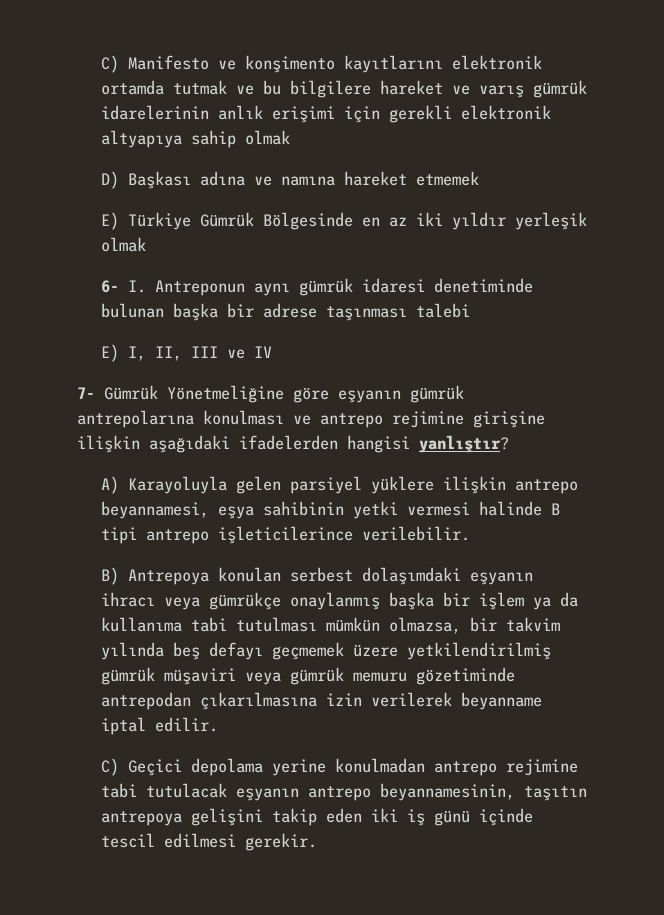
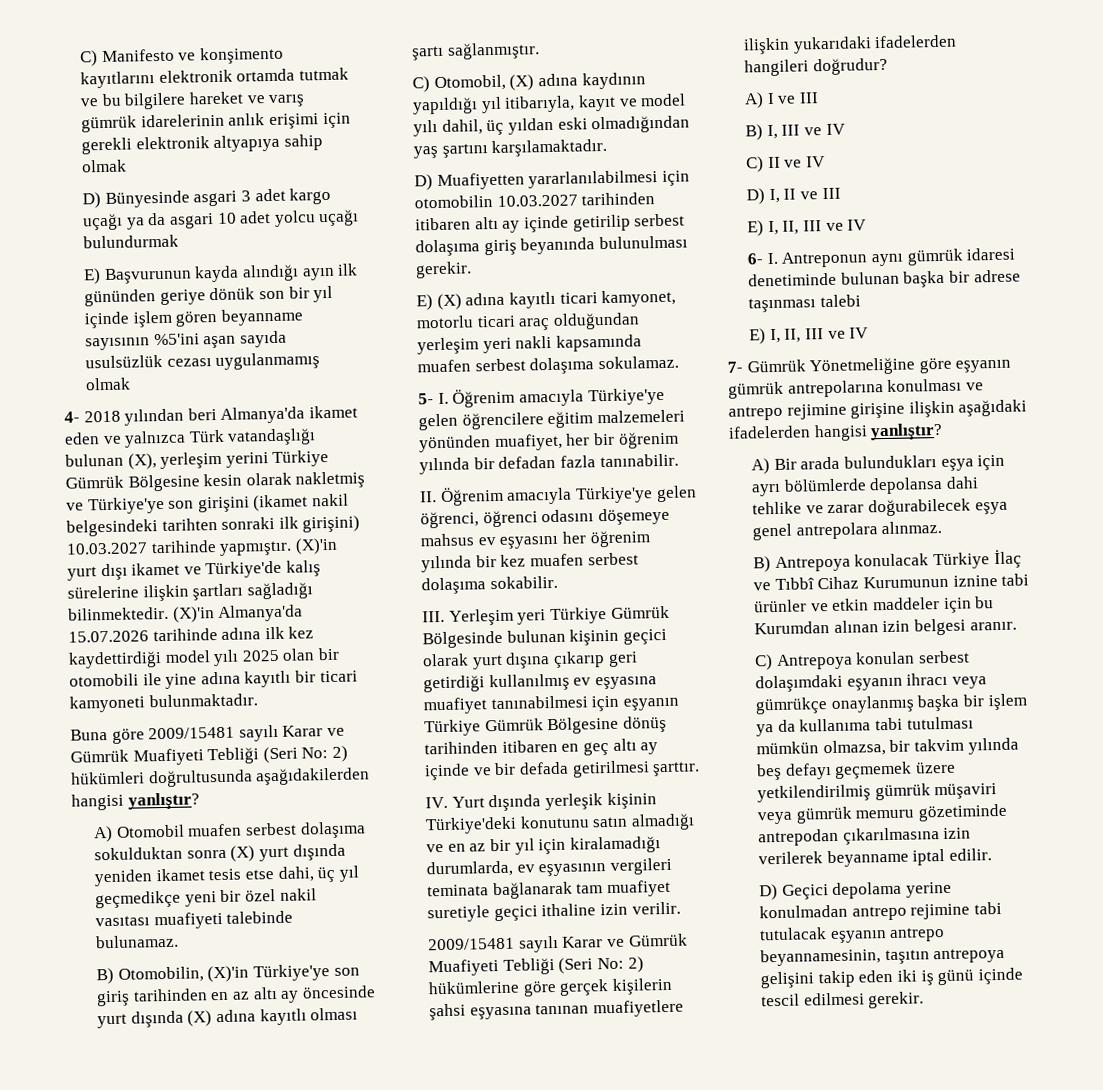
[127,171,479,189] [100,212,587,230] [100,237,146,252] Başkası adına ve namına hareket etmemek // E) Türkiye Gümrük Bölgesinde en az iki yıldır yerleşik olmak -> [104,187,332,208] [82,209,360,231] [83,234,180,249] [83,263,359,285] [84,285,334,307] [84,308,304,329] [85,330,288,351] [85,352,321,371] [85,377,132,391] [64,405,358,426] [64,428,317,448] [65,449,330,470] [65,471,366,492] [66,493,349,515] [66,515,361,537] [66,537,338,556] [67,560,321,581] [67,582,313,602] [68,604,304,623] [68,626,315,643] [68,647,340,669] [69,670,358,689] [69,693,258,713] [70,724,345,744] [70,745,348,766] [71,767,371,788] [71,792,200,811] [93,821,366,843] [94,843,346,862] [94,865,360,887] [95,888,317,909] [95,910,294,930] [95,934,180,949] [96,964,360,985] [96,985,376,1007] [97,1007,359,1029] [412,42,540,61] [412,72,646,93] [412,93,687,115] [413,115,691,137] [413,138,608,159] [414,170,691,191] [414,192,656,209] [415,213,686,233] [415,235,689,257] [415,261,473,279] [416,289,677,311] [416,312,641,331] [417,334,643,355] [417,355,680,375] [418,387,665,408] [418,409,686,431] [419,431,679,453] [419,453,679,475] [420,485,697,506] [420,507,671,529] [420,530,651,549] [421,552,639,573] [421,575,558,595] [422,605,670,626] [422,628,668,649] [422,651,638,670] [423,673,658,693] [423,695,680,715] [424,715,668,737] [424,738,659,756] [424,760,701,781] [425,792,657,812] [425,813,696,835] [426,836,661,855] [426,857,673,878] [427,879,672,900] [427,901,681,923] [428,933,688,953] [428,956,644,977] [428,977,674,997] [429,999,685,1021] [743,34,958,55] [744,57,888,77] [744,92,820,109] [745,123,846,141] [746,156,827,173] [746,187,841,205] [747,219,868,237] Bünyesinde asgari 3 adet kargo uçağı ya da asgari 10 adet yolcu uçağı bulundurmak // E) Başvurunun kayda alındığı ayın ilk gününden geriye dönük son bir yıl içinde işlem gören beyanname sayısının %5'ini aşan sayıda usulsüzlük cezası uygulanmamış olmak // 4- 2018 yılından beri Almanya'da ikamet eden ve yalnızca Türk vatandaşlığı bulunan (X), yerleşim yerini Türkiye Gümrük Bölgesine kesin olarak nakletmiş ve Türkiye'ye son girişini (ikamet nakil belgesindeki tarihten sonraki ilk girişini) 10.03.2027 tarihinde yapmıştır. (X)'in yurt dışı ikamet ve Türkiye'de kalış sürelerine ilişkin şartları sağladığı bilinmektedir. (X)'in Almanya'da 15.07.2026 tarihinde adına ilk kez kaydettirdiği model yılı 2025 olan bir otomobili ile yine adına kayıtlı bir ticari kamyoneti bulunmaktadır. // Buna göre 2009/15481 sayılı Karar ve Gümrük Muafiyeti Tebliği (Seri No: 2) hükümleri doğrultusunda aşağıdakilerden hangisi yanlıştır? // A) Otomobil muafen serbest dolaşıma sokulduktan sonra (X) yurt dışında yeniden ikamet tesis etse dahi, üç yıl geçmedikçe yeni bir özel nakil vasıtası muafiyeti talebinde bulunamaz. // B) Otomobilin, (X)'in Türkiye'ye son giriş tarihinden en az altı ay öncesinde yurt dışında (X) adına kayıtlı olması şartı sağlanmıştır. // C) Otomobil, (X) adına kaydının yapıldığı yıl itibarıyla, kayıt ve model yılı dahil, üç yıldan eski olmadığından yaş şartını karşılamaktadır. // D) Muafiyetten yararlanılabilmesi için otomobilin 10.03.2027 tarihinden itibaren altı ay içinde getirilip serbest dolaşıma giriş beyanında bulunulması gerekir. // E) (X) adına kayıtlı ticari kamyonet, motorlu ticari araç olduğundan yerleşim yeri nakli kapsamında muafen serbest dolaşıma sokulamaz. // 5- I. Öğrenim amacıyla Türkiye'ye gelen öğrencilere eğitim malzemeleri yönünden muafiyet, her bir öğrenim yılında bir defadan fazla tanınabilir. // II. Öğrenim amacıyla Türkiye'ye gelen öğrenci, öğrenci odasını döşemeye mahsus ev eşyasını her öğrenim yılında bir kez muafen serbest dolaşıma sokabilir. // III. Yerleşim yeri Türkiye Gümrük Bölgesinde bulunan kişinin geçici olarak yurt dışına çıkarıp geri getirdiği kullanılmış ev eşyasına muafiyet tanınabilmesi için eşyanın Türkiye Gümrük Bölgesine dönüş tarihinden itibaren en geç altı ay içinde ve bir defada getirilmesi şarttır. // IV. Yurt dışında yerleşik kişinin Türkiye'deki konutunu satın almadığı ve en az bir yıl için kiralamadığı durumlarda, ev eşyasının vergileri teminata bağlanarak tam muafiyet suretiyle geçici ithaline izin verilir. // 2009/15481 sayılı Karar ve Gümrük Muafiyeti Tebliği (Seri No: 2) hükümlerine göre gerçek kişilerin şahsi eşyasına tanınan muafiyetlere ilişkin yukarıdaki ifadelerden hangileri doğrudur? // A) I ve III // B) I, III ve IV // C) II ve IV // D) I, II ve III // E) I, II, III ve IV
[127,476,578,494] [100,501,560,519] [100,526,470,544] [100,567,119,585] Karayoluyla gelen parsiyel yüklere ilişkin antrepo beyannamesi, eşya sahibinin yetki vermesi halinde B tipi antrepo işleticilerince verilebilir. // B) -> [773,454,1006,471] [751,476,980,497] [752,498,1008,517] [752,520,943,541] [753,549,1022,573] [753,573,1030,591] [754,596,995,613] [754,618,1017,636] [754,654,774,671] Bir arada bulundukları eşya için ayrı bölümlerde depolansa dahi tehlike ve zarar doğurabilecek eşya genel antrepolara alınmaz. // B) Antrepoya konulacak Türkiye İlaç ve Tıbbî Cihaz Kurumunun iznine tabi ürünler ve etkin maddeler için bu Kurumdan alınan izin belgesi aranır. // C)
[100,758,119,776] C) -> [759,883,779,901] D)

